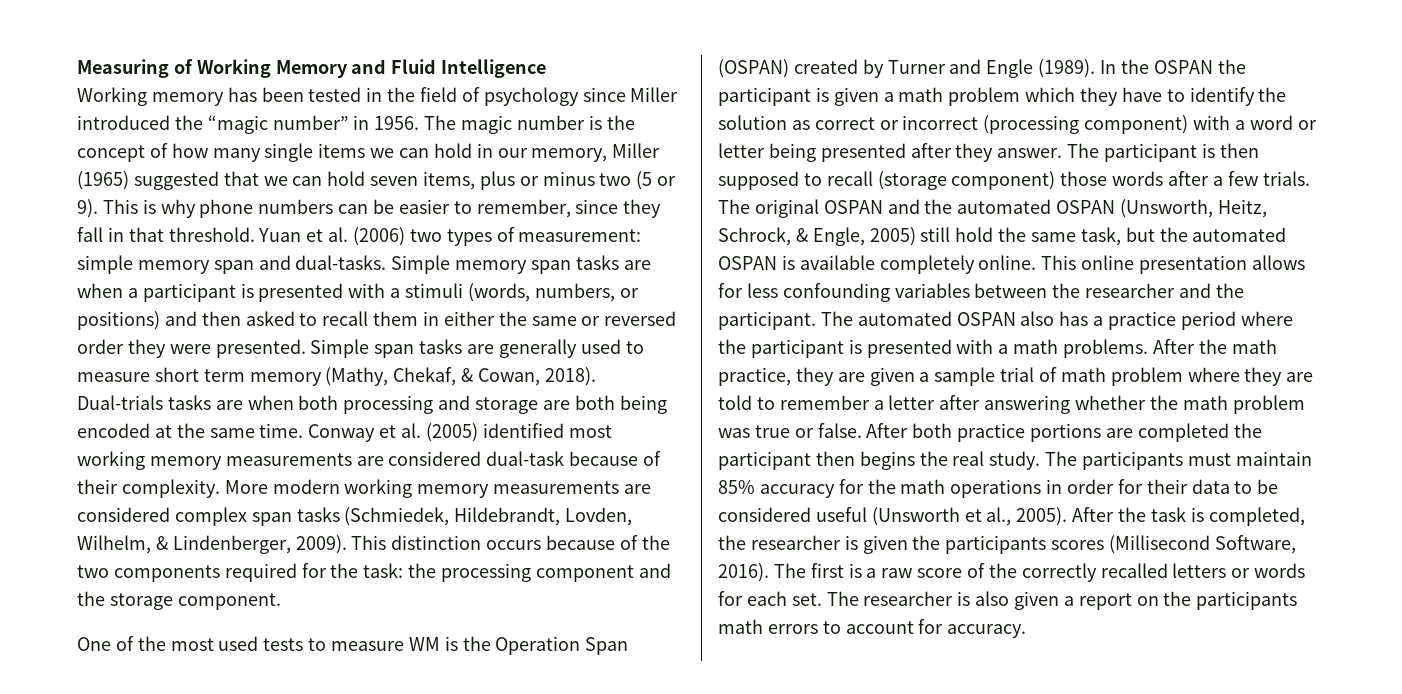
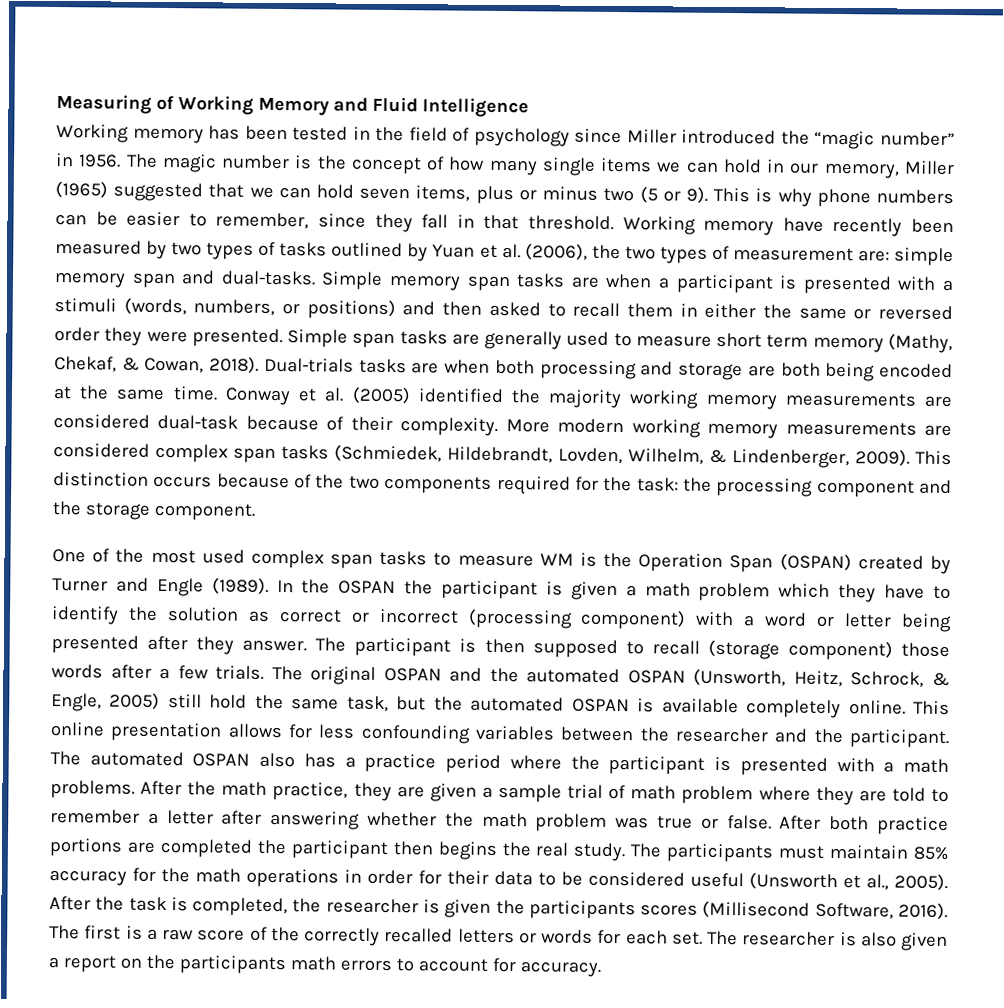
(255, 234) none -> [622,216,955,237] [55,240,429,262] Working memory have recently been measured by two types of tasks outlined by
[353,227,642,246] (2006) two types of measurement: -> [524,243,890,264] (2006), the two types of measurement are:
[568,425,612,438] most -> [510,389,623,409] the majority
[263,638,304,651] tests -> [250,549,428,569] complex span tasks

